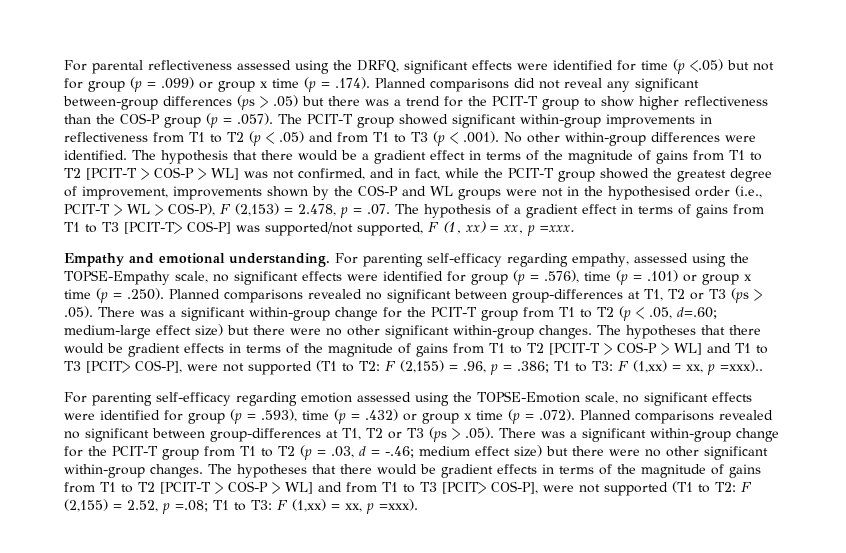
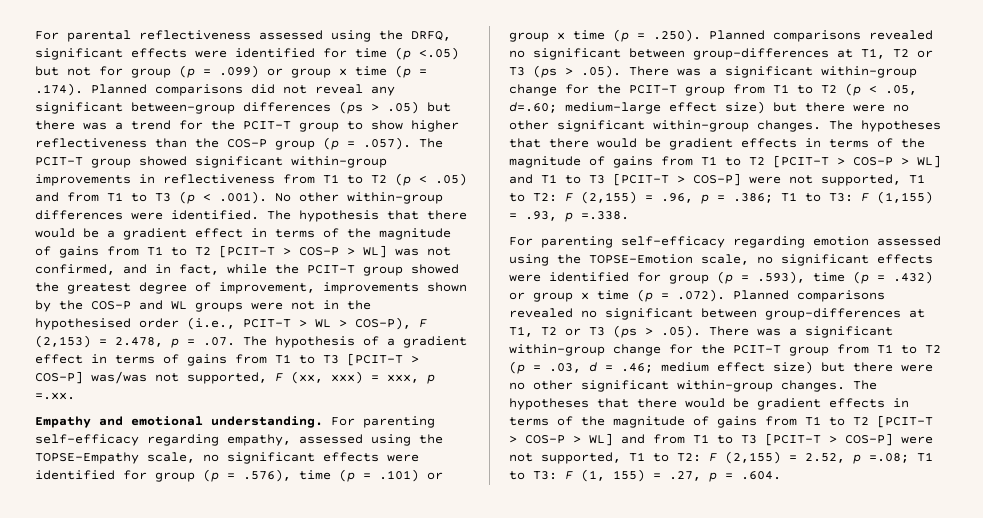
[124,221,575,236] [PCIT-T> COS-P] was supported/not supported, F (1, xx) = xx, p =xxx. -> [347,353,419,366] [35,371,435,384] [35,392,75,400] [PCIT-T > COS-P] was/was not supported, F (xx, xxx) = xxx, p =.xx.
[86,360,337,375] [PCIT> COS-P], were not supported (T1 -> [613,173,925,186] [PCIT-T > COS-P] were not supported, T1
[633,360,763,375] (1,xx) = xx, p =xxx).. -> [877,191,933,204] [509,211,629,222] (1,155) = .93, p =.338.
[385,446,414,458] -.46; -> [621,363,653,373] .46;
[442,481,693,496] [PCIT> COS-P], were not supported (T1 -> [765,433,933,446] [509,452,645,464] [PCIT-T > COS-P] were not supported, T1
[292,499,418,514] (1,xx) = xx, p =xxx). -> [581,469,781,482] (1, 155) = .27, p = .604.

